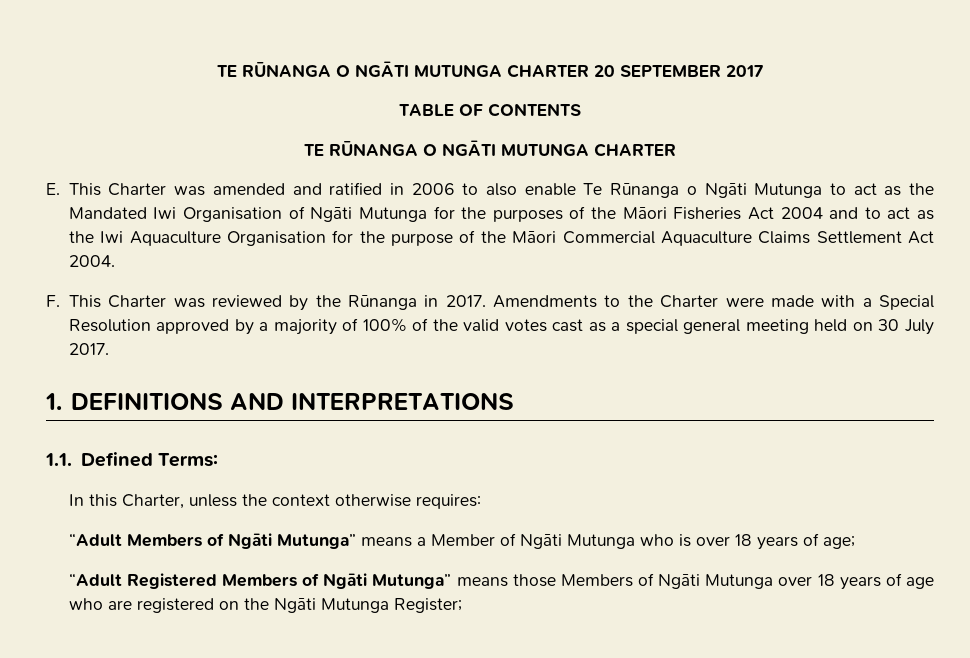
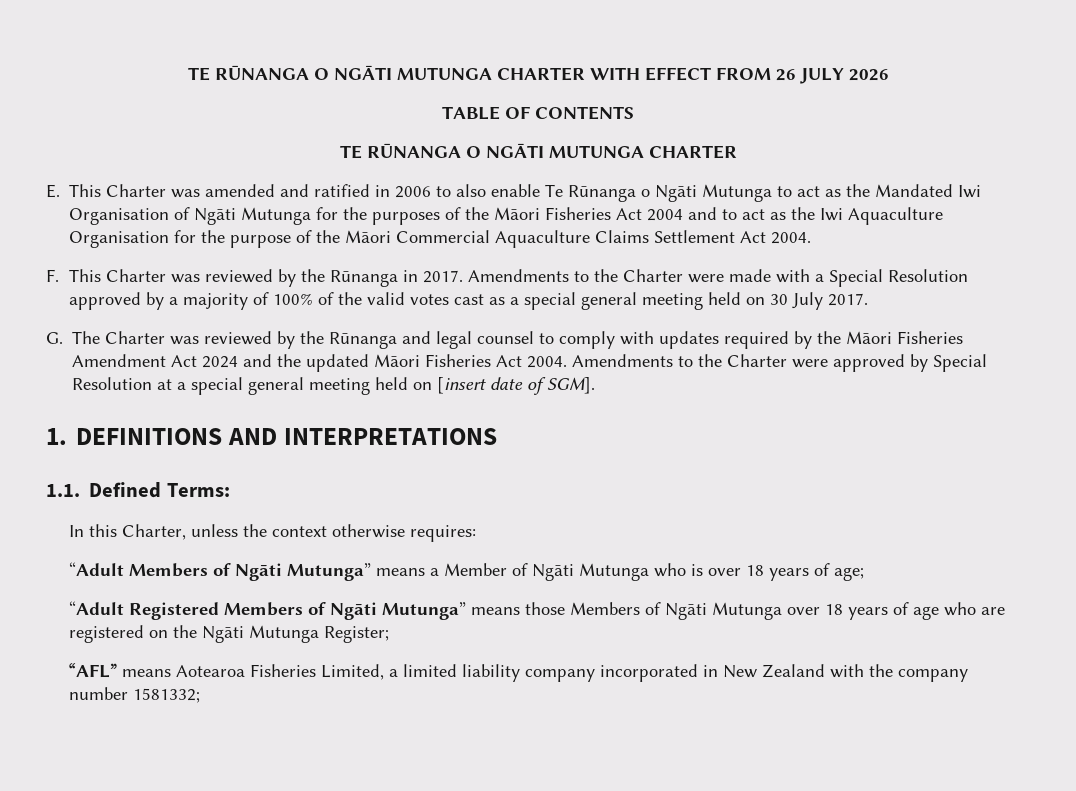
[216,61,764,78] TE RŪNANGA O NGĀTI MUTUNGA CHARTER 20 SEPTEMBER 2017 -> [187,65,889,84] TE RŪNANGA O NGĀTI MUTUNGA CHARTER WITH EFFECT FROM 26 JULY 2026
(109, 349) none -> [46,331,964,349] [72,354,988,372] [72,377,596,395] // G. The Charter was reviewed by the Rūnanga and legal counsel to comply with updates required by the Māori Fisheries Amendment Act 2024 and the updated Māori Fisheries Act 2004. Amendments to the Charter were approved by Special Resolution at a special general meeting held on [insert date of SGM].
(462, 605) none -> [68,663,968,682] [68,687,200,703] // “AFL” means Aotearoa Fisheries Limited, a limited liability company incorporated in New Zealand with the company number 1581332;

